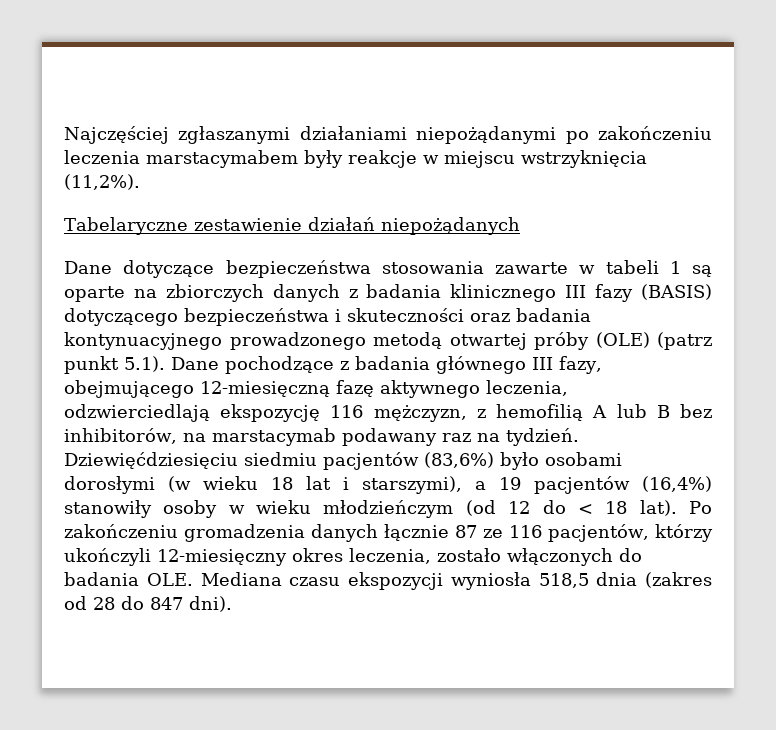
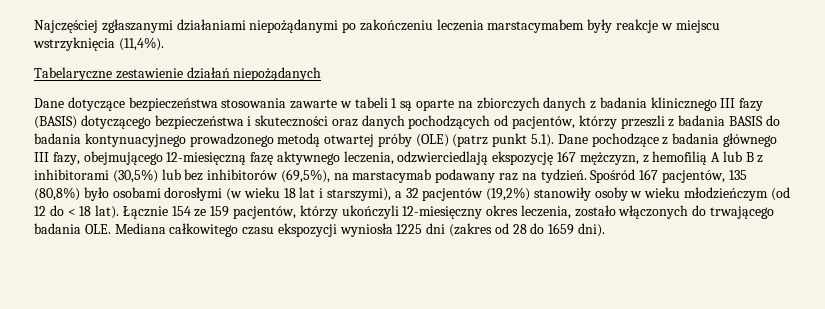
[64,174,140,190] (11,2%). -> [118,37,164,51] (11,4%).
(510, 317) none -> [361,115,780,129] danych pochodzących od pacjentów, którzy przeszli z badania BASIS do
[330,405,364,418] 116 -> [557,151,577,162] 167
[679,404,712,418] [64,428,177,444] bez inhibitorów, -> [757,155,764,163] [34,169,330,183] z inhibitorami (30,5%) lub bez inhibitorów (69,5%),
[64,452,494,470] Dziewięćdziesięciu siedmiu pacjentów (83,6%) -> [590,169,747,183] [34,187,80,201] Spośród 167 pacjentów, 135 (80,8%)
[499,476,712,494] 19 pacjentów (16,4%) -> [405,187,531,201] 32 pacjentów (19,2%)
[689,501,713,514] [64,524,543,542] Po zakończeniu gromadzenia danych łącznie 87 ze 116 -> [122,206,230,219] Łącznie 154 ze 159
(642, 555) none -> [710,206,775,219] trwającego
(282, 579) none -> [169,223,239,237] całkowitego
[538,572,638,588] 518,5 dnia -> [396,223,446,234] 1225 dni
[150,597,183,610] 847 -> [548,223,575,235] 1659

